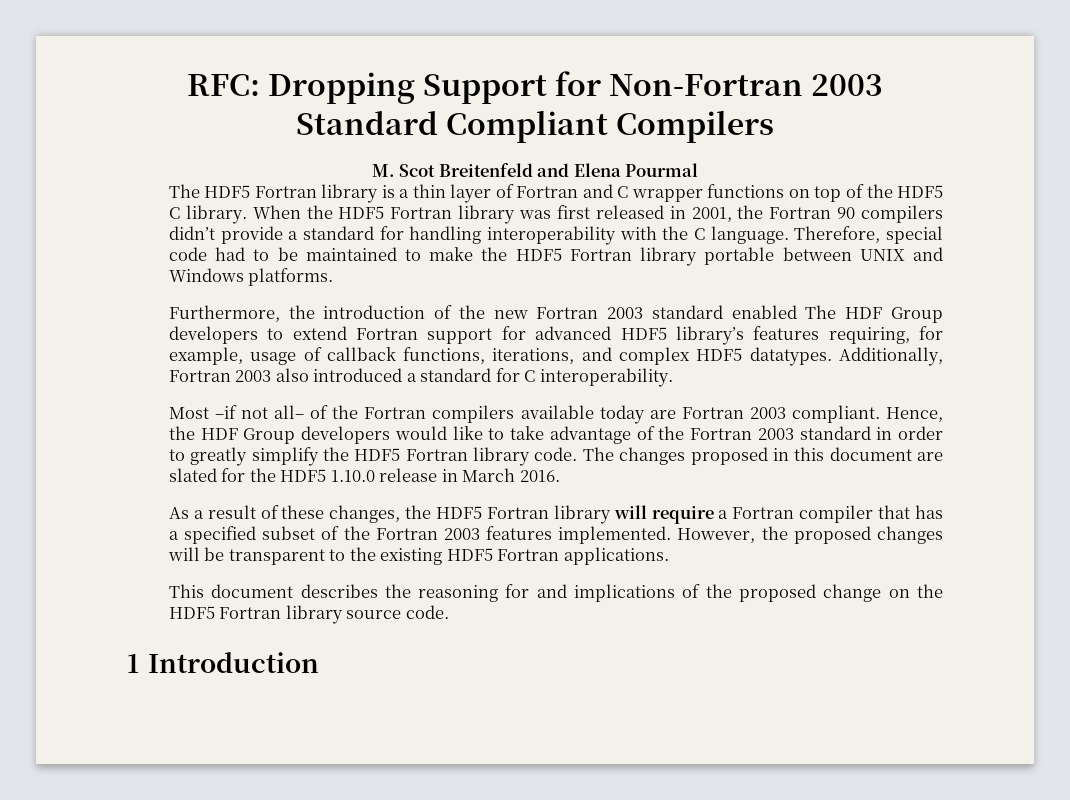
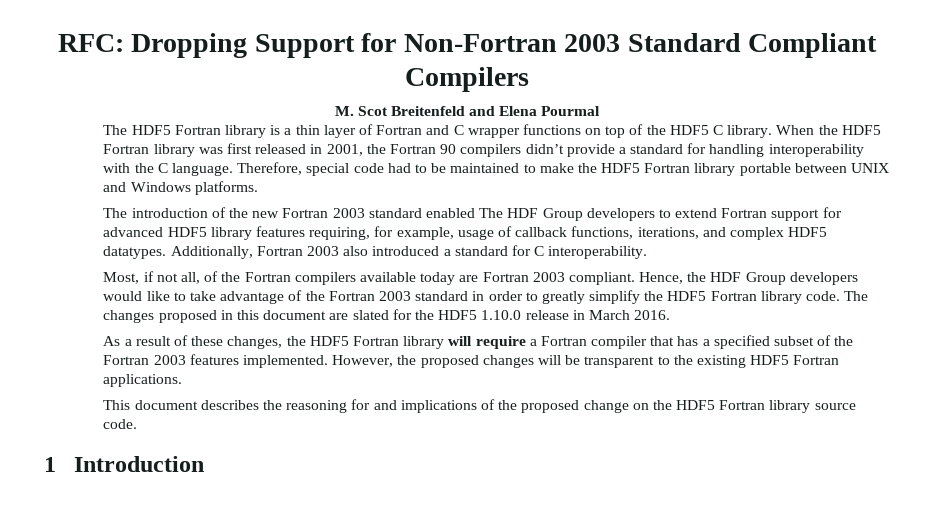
[168,305,315,322] Furthermore, the -> [103,208,128,218] The
[675,326,744,345] library’s -> [210,227,252,240] library
[168,405,305,419] Most –if not all– -> [103,271,201,284] Most, if not all,

